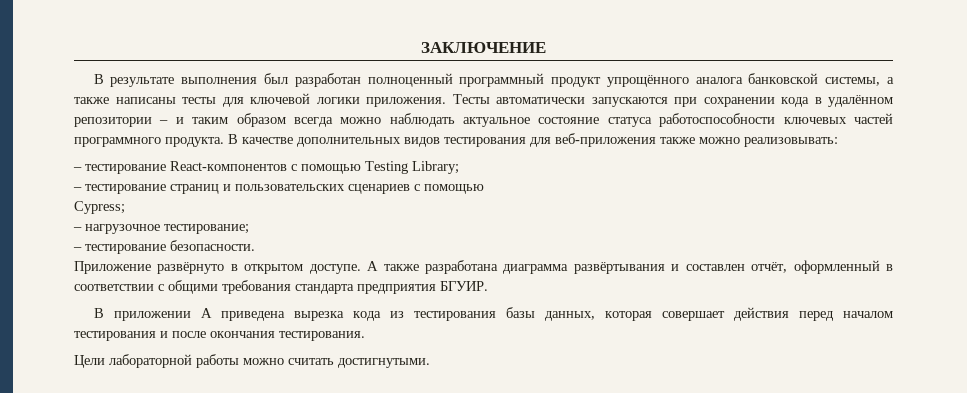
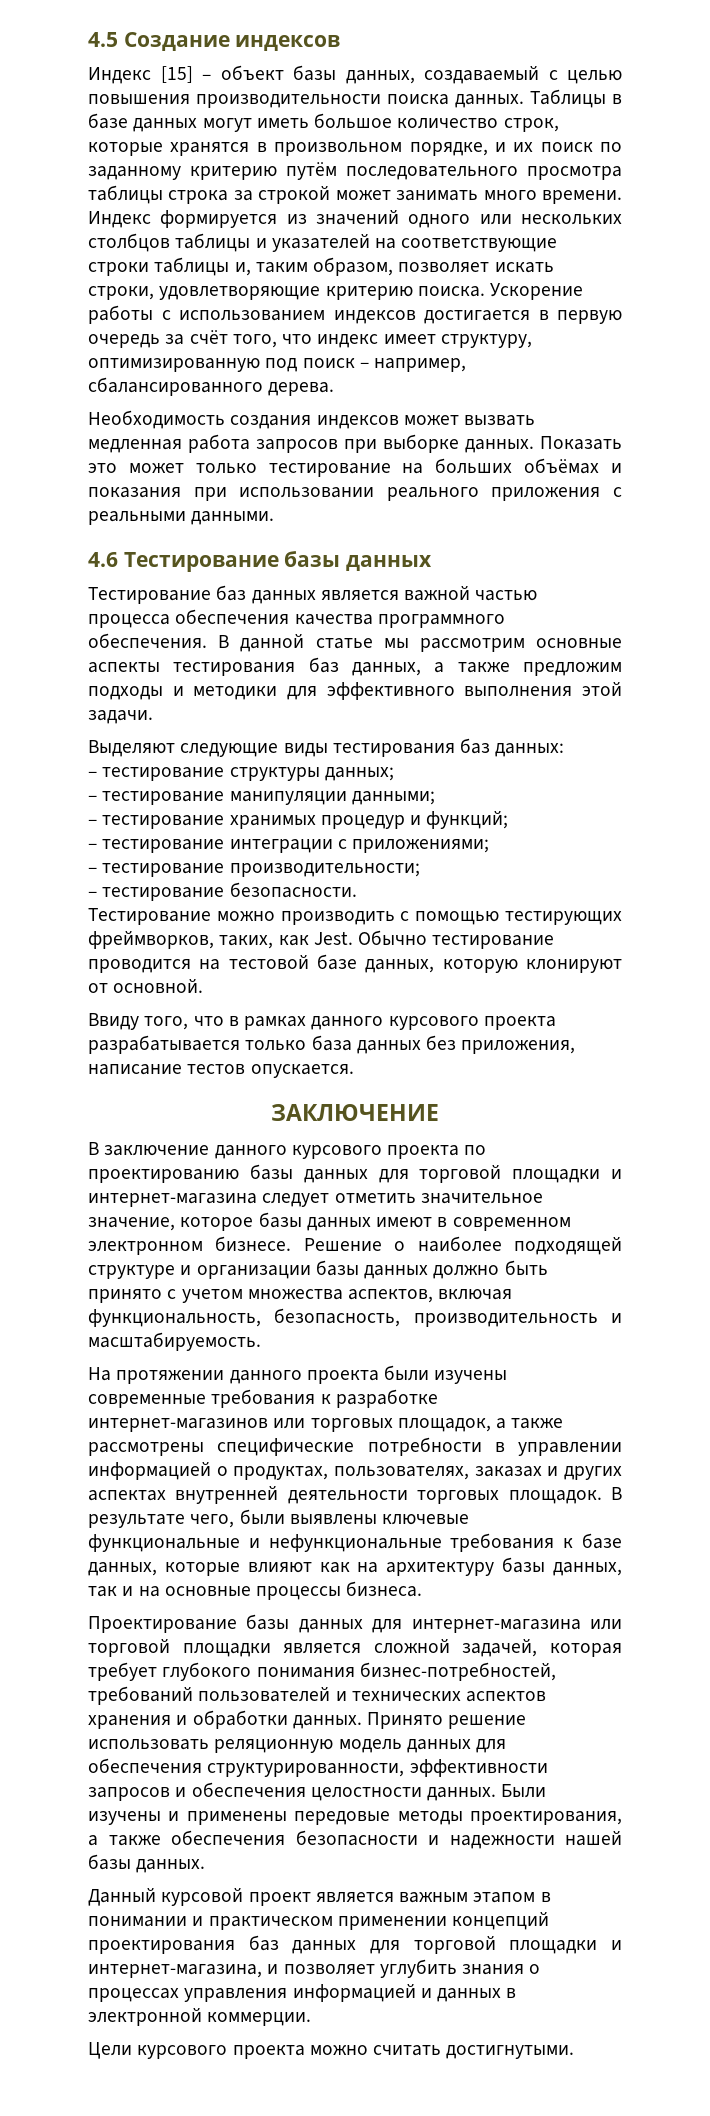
[421,42,546,53] [93,73,895,87] [74,93,893,107] [74,113,893,127] [74,133,838,147] [73,161,459,174] [73,184,484,194] [74,201,125,214] [73,224,249,234] [73,240,255,254] [74,260,894,274] [74,280,488,294] [93,307,893,321] [74,331,365,341] ЗАКЛЮЧЕНИЕ // В результате выполнения был разработан полноценный программный продукт упрощённого аналога банковской системы, а также написаны тесты для ключевой логики приложения. Тесты автоматически запускаются при сохранении кода в удалённом репозитории – и таким образом всегда можно наблюдать актуальное состояние статуса работоспособности ключевых частей программного продукта. В качестве дополнительных видов тестирования для веб-приложения также можно реализовывать: // – тестирование React-компонентов с помощью Testing Library; // – тестирование страниц и пользовательских сценариев с помощью // Cypress; // – нагрузочное тестирование; // – тестирование безопасности. // Приложение развёрнуто в открытом доступе. А также разработана диаграмма развёртывания и составлен отчёт, оформленный в соответствии с общими требования стандарта предприятия БГУИР. // В приложении А приведена вырезка кода из тестирования базы данных, которая совершает действия перед началом тестирования и после окончания тестирования. -> [88,32,341,51] [88,65,622,84] [88,89,622,108] [88,113,559,132] [88,142,622,156] [88,162,622,180] [88,185,622,204] [88,209,622,228] [88,233,558,252] [88,257,554,276] [88,283,584,300] [88,305,622,324] [88,330,532,348] [88,358,467,372] [88,377,335,396] [88,410,536,429] [88,434,622,453] [88,458,622,477] [88,487,623,501] [88,511,275,525] [88,551,433,572] [88,585,538,604] [88,609,505,628] [88,633,622,652] [88,657,622,676] [88,681,622,700] [88,710,153,724] [88,738,565,757] [88,767,394,781] [88,791,435,805] [88,810,509,829] [88,839,490,853] [88,863,420,877] [88,882,357,901] [88,908,622,925] [88,930,555,949] [88,954,622,973] [88,978,204,993] [88,1013,556,1030] [88,1035,576,1054] [88,1064,354,1078] [271,1104,439,1122] [88,1142,487,1159] [88,1164,622,1183] [88,1193,543,1207] [88,1212,571,1231] [88,1236,622,1255] [88,1260,548,1279] [88,1289,513,1303] [88,1308,623,1327] [88,1332,261,1351] [88,1365,508,1384] [88,1389,438,1408] [88,1418,564,1432] [88,1437,622,1456] [88,1461,622,1480] [88,1485,622,1504] [88,1509,470,1528] [88,1533,622,1552] [88,1557,622,1576] [88,1581,423,1600] [88,1614,622,1633] [88,1638,623,1657] [88,1662,556,1681] [88,1686,547,1705] [88,1710,527,1729] [88,1739,507,1753] [88,1758,548,1777] [88,1782,547,1801] [88,1811,622,1825] [88,1830,622,1849] [88,1854,206,1873] [88,1887,551,1906] [88,1911,550,1930] [88,1935,622,1954] [88,1959,541,1978] [88,1983,517,2002] [88,2007,312,2026] 4.5 Создание индексов // Индекс [15] – объект базы данных, создаваемый с целью повышения производительности поиска данных. Таблицы в базе данных могут иметь большое количество строк, которые хранятся в произвольном порядке, и их поиск по заданному критерию путём последовательного просмотра таблицы строка за строкой может занимать много времени. Индекс формируется из значений одного или нескольких столбцов таблицы и указателей на соответствующие строки таблицы и, таким образом, позволяет искать строки, удовлетворяющие критерию поиска. Ускорение работы с использованием индексов достигается в первую очередь за счёт того, что индекс имеет структуру, оптимизированную под поиск – например, сбалансированного дерева. // Необходимость создания индексов может вызвать медленная работа запросов при выборке данных. Показать это может только тестирование на больших объёмах и показания при использовании реального приложения с реальными данными. // 4.6 Тестирование базы данных // Тестирование баз данных является важной частью процесса обеспечения качества программного обеспечения. В данной статье мы рассмотрим основные аспекты тестирования баз данных, а также предложим подходы и методики для эффективного выполнения этой задачи. // Выделяют следующие виды тестирования баз данных: // – тестирование структуры данных; // – тестирование манипуляции данными; // – тестирование хранимых процедур и функций; // – тестирование интеграции с приложениями; // – тестирование производительности; // – тестирование безопасности. // Тестирование можно производить с помощью тестирующих фреймворков, таких, как Jest. Обычно тестирование проводится на тестовой базе данных, которую клонируют от основной. // Ввиду того, что в рамках данного курсового проекта разрабатывается только база данных без приложения, написание тестов опускается. // ЗАКЛЮЧЕНИЕ // В заключение данного курсового проекта по проектированию базы данных для торговой площадки и интернет-магазина следует отметить значительное значение, которое базы данных имеют в современном электронном бизнесе. Решение о наиболее подходящей структуре и организации базы данных должно быть принято с учетом множества аспектов, включая функциональность, безопасность, производительность и масштабируемость. // На протяжении данного проекта были изучены современные требования к разработке интернет-магазинов или торговых площадок, а также рассмотрены специфические потребности в управлении информацией о продуктах, пользователях, заказах и других аспектах внутренней деятельности торговых площадок. В результате чего, были выявлены ключевые функциональные и нефункциональные требования к базе данных, которые влияют как на архитектуру базы данных, так и на основные процессы бизнеса. // Проектирование базы данных для интернет-магазина или торговой площадки является сложной задачей, которая требует глубокого понимания бизнес-потребностей, требований пользователей и технических аспектов хранения и обработки данных. Принято решение использовать реляционную модель данных для обеспечения структурированности, эффективности запросов и обеспечения целостности данных. Были изучены и применены передовые методы проектирования, а также обеспечения безопасности и надежности нашей базы данных. // Данный курсовой проект является важным этапом в понимании и практическом применении концепций проектирования баз данных для торговой площадки и интернет-магазина, и позволяет углубить знания о процессах управления информацией и данных в электронной коммерции.
[109,354,239,368] лабораторной работы -> [137,2045,305,2059] курсового проекта

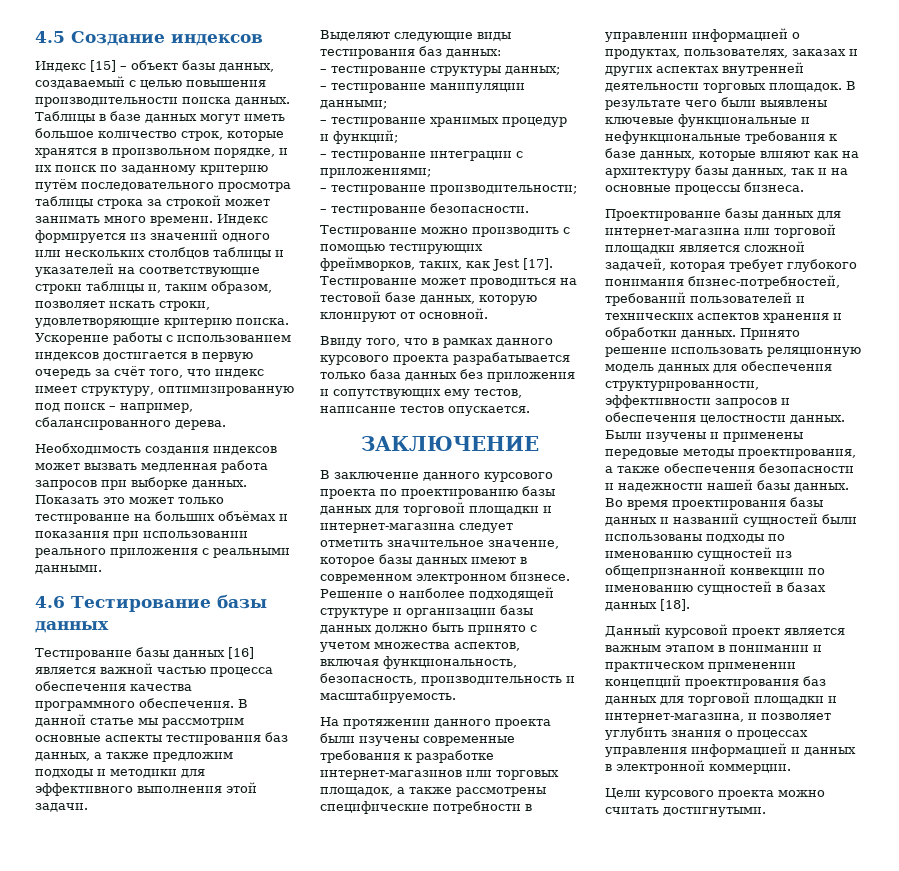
[216,585,316,604] баз данных -> [136,647,254,659] базы данных [16]
[313,930,555,949] [88,959,191,973] Jest. Обычно тестирование проводится -> [492,258,553,271] [320,276,556,288] Jest [17]. Тестирование может проводиться
[461,1040,576,1054] приложения, -> [487,372,575,382] [320,389,522,399] приложения и сопутствующих ему тестов,
[190,1514,235,1528] чего, -> [685,100,717,107] чего
(206, 1866) none -> [605,497,823,510] [605,513,857,527] [605,534,785,543] [605,547,792,561] [605,564,825,578] [605,581,826,595] [605,599,690,611] Во время проектирования базы данных и названий сущностей были использованы подходы по именованию сущностей из общепризнанной конвекции по именованию сущностей в базах данных [18].

